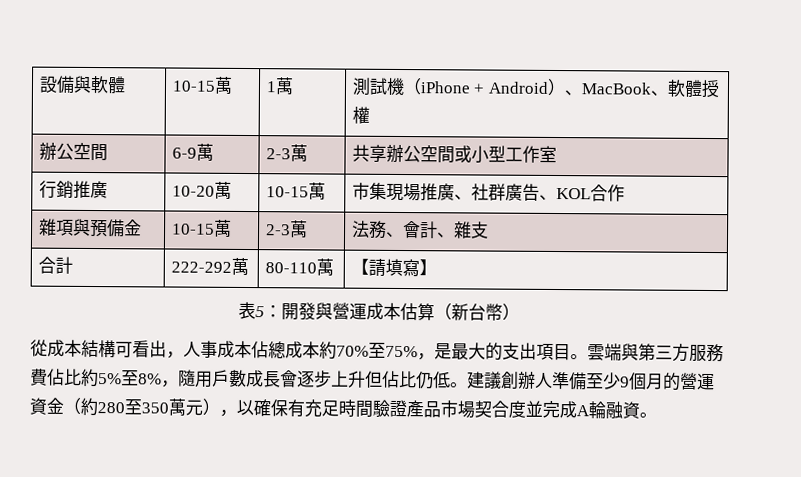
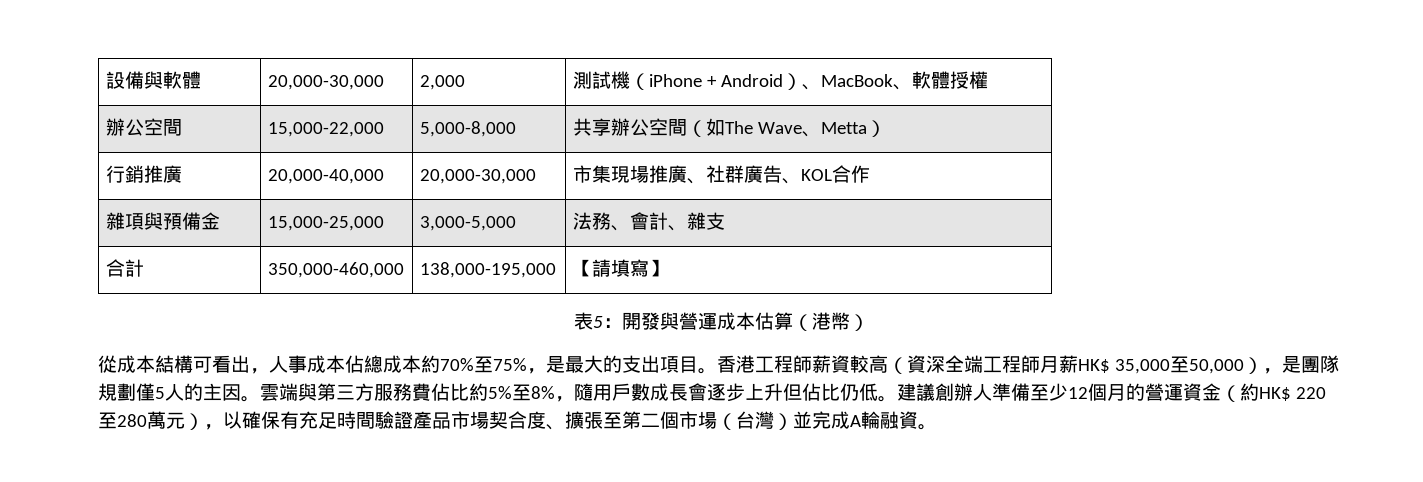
[171,76,233,94] [265,77,294,95] 10-15萬 | 1萬 -> [267,75,384,90] [419,75,465,90] 20,000-30,000 | 2,000
[171,143,214,161] [265,144,308,162] 6-9萬 | 2-3萬 -> [267,122,384,137] [419,121,516,137] 15,000-22,000 | 5,000-8,000
[453,145,557,164] 或小型工作室 -> [686,118,886,137] （如The Wave、Metta）
[171,181,232,199] [265,182,326,200] 10-20萬 | 10-15萬 -> [267,169,384,184] [419,169,536,184] 20,000-40,000 | 20,000-30,000
[171,219,232,237] [265,220,308,238] 10-15萬 | 2-3萬 -> [267,216,384,231] [419,216,516,231] 15,000-25,000 | 3,000-5,000
[170,257,249,276] [264,258,334,276] 222-292萬 | 80-110萬 -> [267,262,404,278] [419,262,556,278] 350,000-460,000 | 138,000-195,000
[451,303,486,321] 新台 -> [811,312,831,330] 港
(588, 357) none -> [717,355,1339,374] [98,383,260,402] 香港工程師薪資較高（資深全端工程師月薪HK$ 35,000至50,000），是團隊規劃僅5人的主因。
[620,376,630,388] 9 -> [1068,387,1088,399] 12
[97,399,169,415] 280至350 -> [1259,387,1326,401] [98,412,147,429] HK$ 220至280
(526, 409) none -> [546,411,793,430] 、擴張至第二個市場（台灣）

